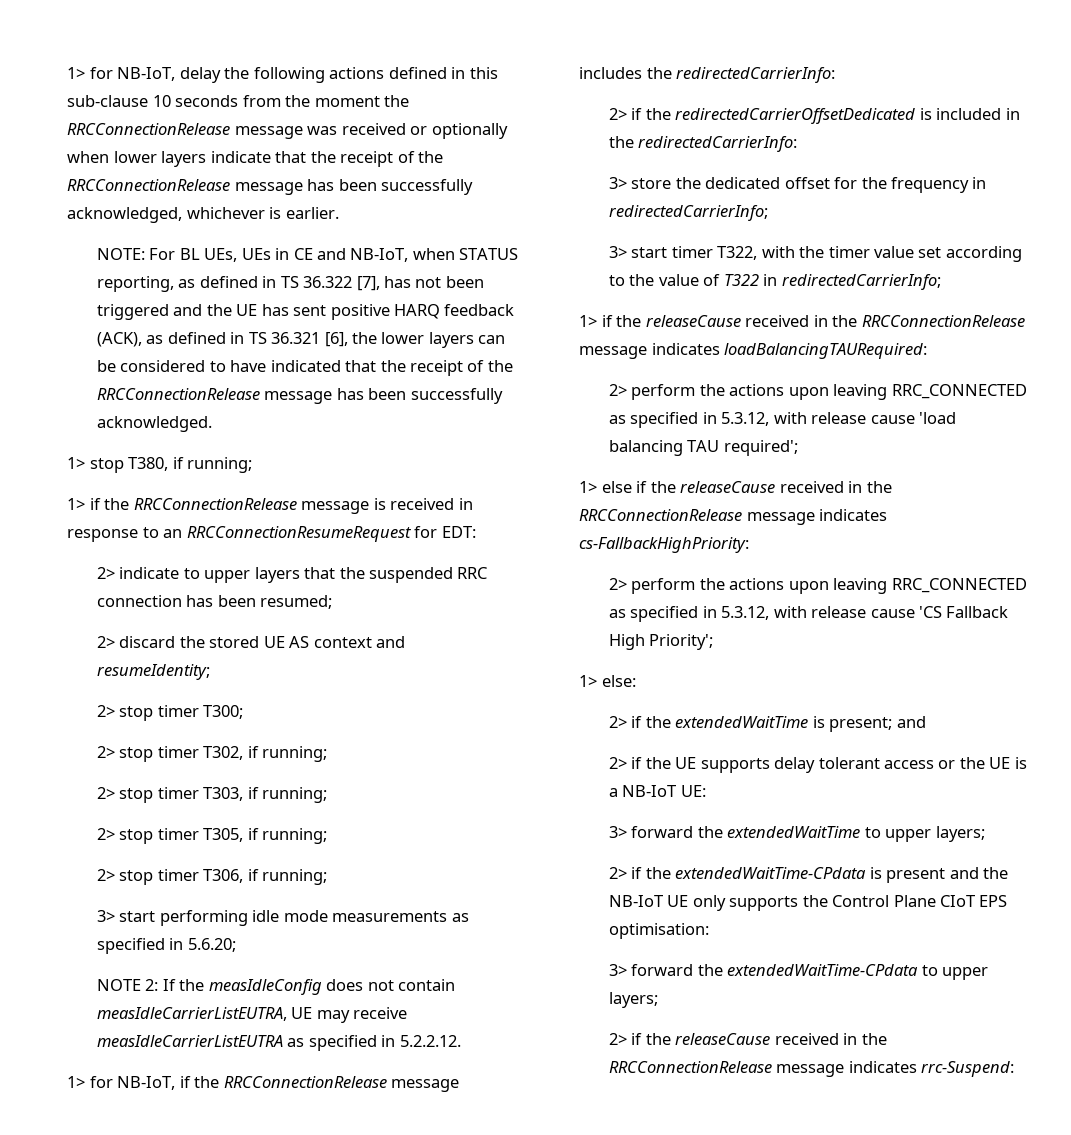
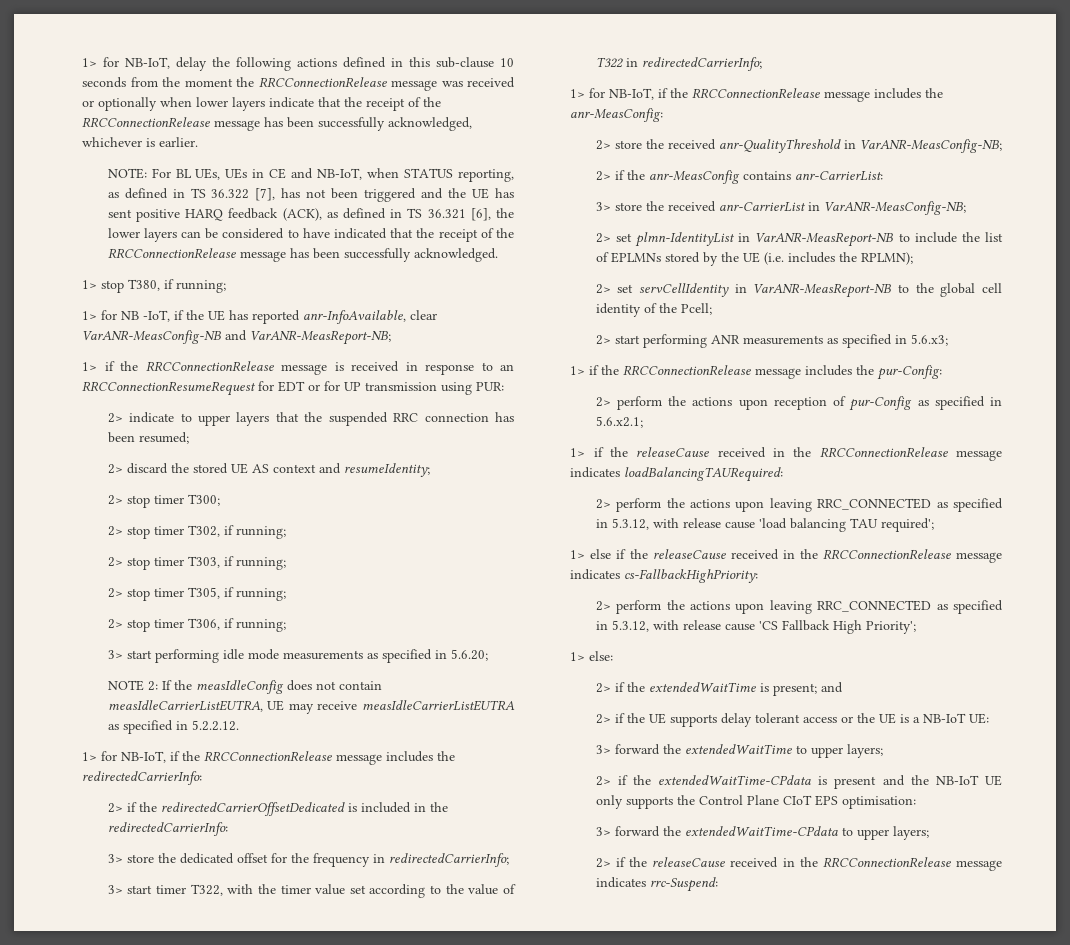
(253, 465) none -> [82,310,438,324] [82,330,392,345] // 1> for NB -IoT, if the UE has reported anr-InfoAvailable, clear VarANR-MeasConfig-NB and VarANR-MeasReport-NB;
[441,526,476,538] EDT: -> [278,381,505,395] EDT or for UP transmission using PUR:
(941, 282) none -> [570,88,944,102] [570,108,664,122] [595,139,1002,153] [595,170,883,184] [595,201,966,215] [595,232,1003,247] [595,252,913,266] [595,283,1002,298] [595,303,712,317] [595,334,948,348] [570,365,943,380] [595,396,1002,411] [595,416,643,428] // 1> for NB-IoT, if the RRCConnectionRelease message includes the anr-MeasConfig: // 2> store the received anr-QualityThreshold in VarANR-MeasConfig-NB; // 2> if the anr-MeasConfig contains anr-CarrierList: // 3> store the received anr-CarrierList in VarANR-MeasConfig-NB; // 2> set plmn-IdentityList in VarANR-MeasReport-NB to include the list of EPLMNs stored by the UE (i.e. includes the RPLMN); // 2> set servCellIdentity in VarANR-MeasReport-NB to the global cell identity of the Pcell; // 2> start performing ANR measurements as specified in 5.6.x3; // 1> if the RRCConnectionRelease message includes the pur-Config: // 2> perform the actions upon reception of pur-Config as specified in 5.6.x2.1;

